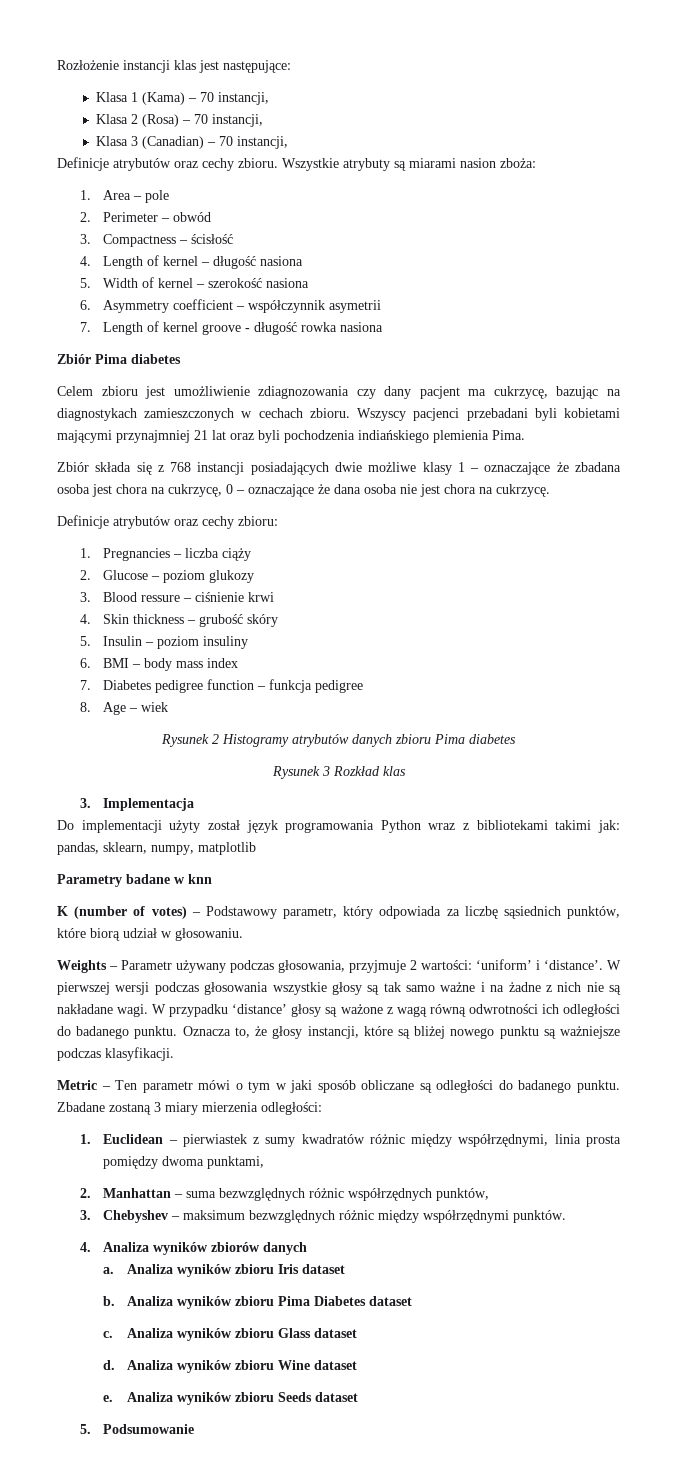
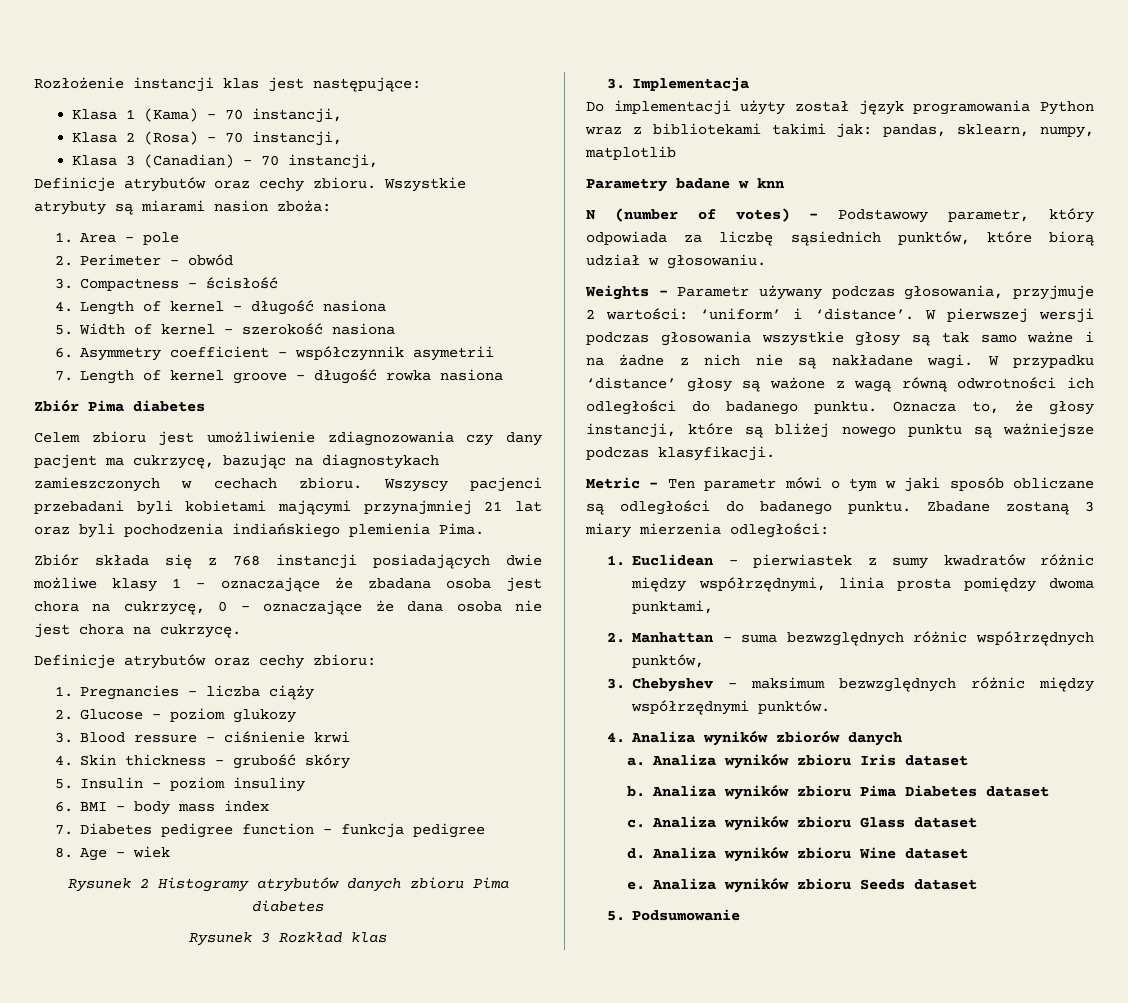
[57,906,68,916] K -> [586,210,596,220] N

